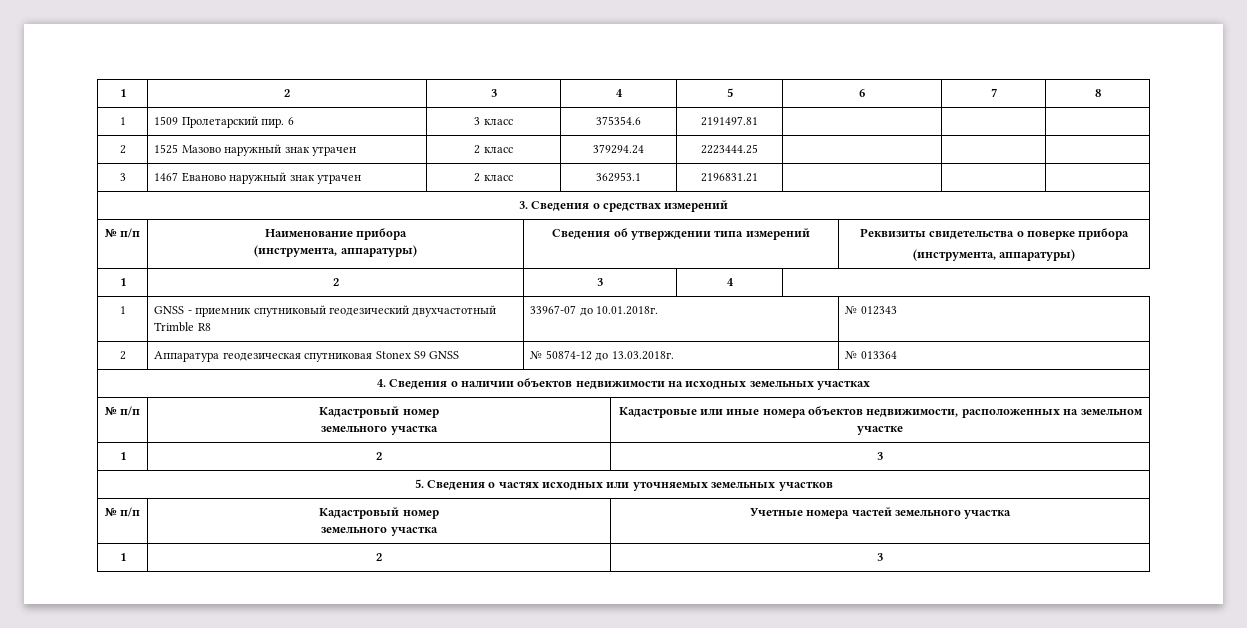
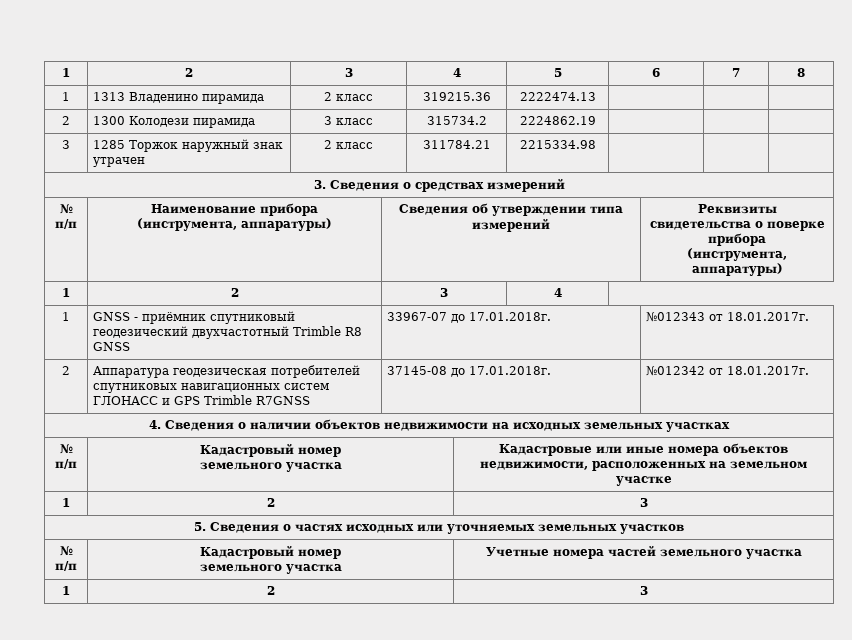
[154,116,294,128] [474,117,513,125] [596,116,641,125] [701,116,758,126] [119,145,126,154] [154,144,356,156] [474,145,513,154] [593,144,644,154] [701,144,758,154] [119,173,126,181] [154,172,361,184] [474,173,513,182] [596,172,641,182] [701,173,758,182] 1509 Пролетарский пир. 6 | 3 класс | 375354.6 | 2191497.81 | | | // 2 | 1525 Мазово наружный знак утрачен | 2 класс | 379294.24 | 2223444.25 | | | // 3 | 1467 Еваново наружный знак утрачен | 2 класс | 362953.1 | 2196831.21 -> [93,92,265,104] [324,92,373,101] [422,92,491,101] [519,92,596,101] [62,116,70,125] [93,116,256,128] [324,116,373,125] [426,116,487,125] [519,116,596,125] [62,140,70,149] [93,139,284,152] [93,157,146,167] [324,140,373,149] [422,140,491,149] [519,140,596,149] 1313 Владенино пирамида | 2 класс | 319215.36 | 2222474.13 | | | // 2 | 1300 Колодези пирамида | 3 класс | 315734.2 | 2224862.19 | | | // 3 | 1285 Торжок наружный знак утрачен | 2 класс | 311784.21 | 2215334.98
[195,307,252,317] приемник -> [142,312,207,324] приёмник
(211, 327) none -> [93,342,131,351] GNSS
[596,306,659,315] [845,306,897,315] 10.01.2018г. | № 012343 -> [469,312,552,321] [646,312,810,322] 17.01.2018г. | №012343 от 18.01.2017г.
[304,351,460,362] [530,350,674,361] [845,351,897,360] спутниковая Stonex S9 GNSS | № 50874-12 до 13.03.2018г. | № 013364 -> [271,365,361,378] [93,383,330,393] [93,395,311,405] [387,366,552,377] [646,366,810,376] потребителей спутниковых навигационных систем ГЛОНАСС и GPS Trimble R7GNSS | 37145-08 до 17.01.2018г. | №012342 от 18.01.2017г.

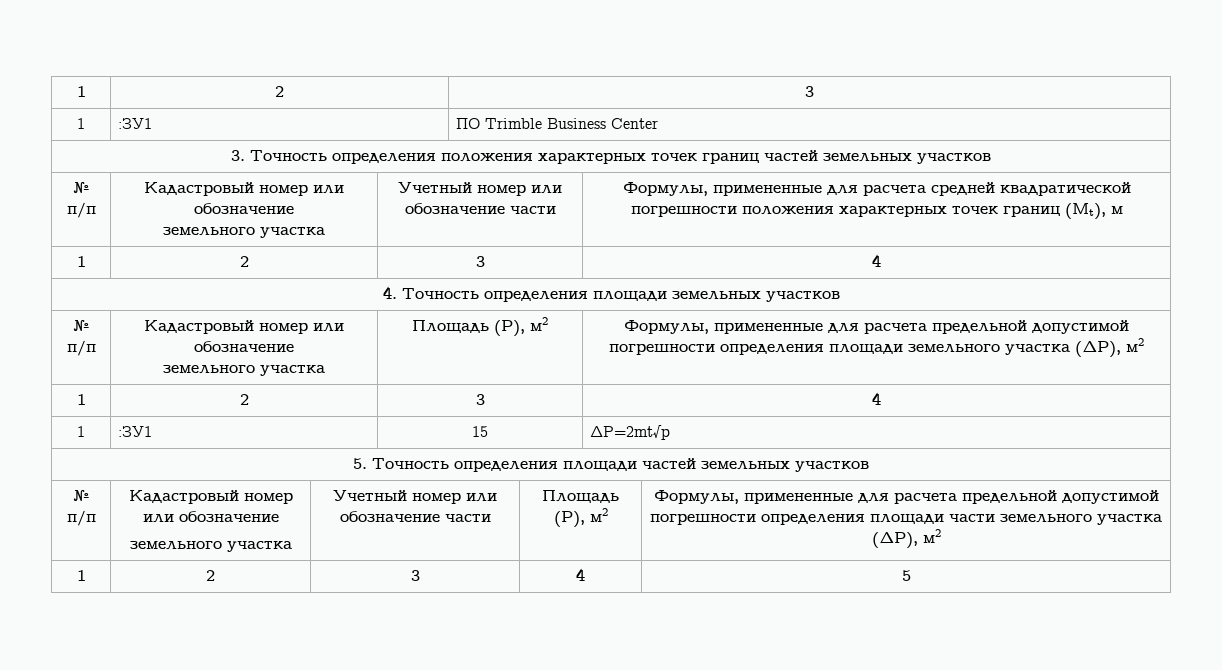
[62,68,70,77] [185,68,194,77] [344,68,353,77] [452,68,461,77] [553,68,562,77] [652,68,660,77] [732,68,740,77] [797,68,805,77] [62,92,70,101] [93,92,265,104] [324,92,373,101] [422,92,491,101] [519,92,596,101] [62,116,70,125] [93,116,256,128] [324,116,373,125] [426,116,487,125] [519,116,596,125] [62,140,70,149] [93,139,284,152] [93,157,146,167] [324,140,373,149] [422,140,491,149] [519,140,596,149] [313,178,565,192] [59,204,73,214] [55,219,77,229] [151,203,318,216] [137,218,332,231] [399,203,623,216] [472,218,550,232] [697,204,777,214] [649,221,825,231] [708,233,766,246] [687,248,787,261] [691,263,783,276] 1 | 2 | 3 | 4 | 5 | 6 | 7 | 8 // 1 | 1313 Владенино пирамида | 2 класс | 319215.36 | 2222474.13 | | | // 2 | 1300 Колодези пирамида | 3 класс | 315734.2 | 2224862.19 | | | // 3 | 1285 Торжок наружный знак утрачен | 2 класс | 311784.21 | 2215334.98 | | | // 3. Сведения о средствах измерений // № п/п | Наименование прибора // (инструмента, аппаратуры) | Сведения об утверждении типа измерений | Реквизиты свидетельства о поверке прибора // (инструмента, аппаратуры) -> [76,86,86,97] [275,86,284,97] [805,86,814,97] [77,118,85,129] [118,118,153,129] [456,118,659,129] [231,150,991,164] [72,181,90,194] [66,202,96,218] [144,182,344,196] [194,203,294,214] [163,227,325,238] [398,182,562,196] [404,203,556,214] [622,182,1131,196] [630,203,1123,220] [76,256,86,267] [239,256,249,267] [475,256,485,267] [872,254,881,267] [382,286,840,302] [72,319,90,332] [66,340,96,356] [144,320,344,334] [194,341,294,352] [163,365,325,376] [412,317,548,337] [624,320,1129,334] [609,338,1144,358] 1 | 2 | 3 // 1 | :ЗУ1 | ПО Trimble Business Center // 3. Точность определения положения характерных точек границ частей земельных участков // № п/п | Кадастровый номер или обозначение // земельного участка | Учетный номер или обозначение части | Формулы, примененные для расчета средней квадратической погрешности положения характерных точек границ (Мt), м // 1 | 2 | 3 | 4 // 4. Точность определения площади земельных участков // № п/п | Кадастровый номер или обозначение // земельного участка | Площадь (Р), м2 | Формулы, примененные для расчета предельной допустимой погрешности определения площади земельного участка (∆Р), м2
[93,311,296,324] [93,326,363,339] [93,342,131,351] [387,312,552,323] [646,312,810,322] [62,366,70,375] [93,365,361,378] [93,383,330,393] [93,395,311,405] [387,366,552,377] [646,366,810,376] [149,419,730,432] [59,444,73,454] [55,459,77,469] [200,443,341,457] [199,462,342,472] [498,443,788,456] [479,461,808,471] [615,476,672,486] [62,498,70,507] [266,498,275,507] [639,498,648,507] [194,522,684,534] [59,546,73,556] [55,561,77,571] [200,545,341,559] [199,564,342,574] [485,545,802,559] [62,586,70,595] [266,586,275,595] [639,586,648,595] GNSS - приёмник спутниковый геодезический двухчастотный Trimble R8 GNSS | 33967-07 до 17.01.2018г. | №012343 от 18.01.2017г. // 2 | Аппаратура геодезическая потребителей спутниковых навигационных систем ГЛОНАСС и GPS Trimble R7GNSS | 37145-08 до 17.01.2018г. | №012342 от 18.01.2017г. // 4. Сведения о наличии объектов недвижимости на исходных земельных участках // № п/п | Кадастровый номер // земельного участка | Кадастровые или иные номера объектов недвижимости, расположенных на земельном участке // 1 | 2 | 3 // 5. Сведения о частях исходных или уточняемых земельных участков // № п/п | Кадастровый номер // земельного участка | Учетные номера частей земельного участка // 1 | 2 | 3 -> [118,426,153,437] [472,426,488,437] [590,424,671,440] [353,458,869,472] [72,489,90,502] [66,510,96,526] [128,490,293,504] [142,511,279,523] [129,541,292,552] [333,490,497,504] [339,511,491,522] [542,490,619,503] [553,508,608,528] [653,490,1159,504] [650,514,1162,525] [871,529,941,549] [76,570,86,581] [206,570,215,581] [410,570,420,581] [576,568,585,581] [901,570,911,581] :ЗУ1 | 15 | ∆Р=2mt√p // 5. Точность определения площади частей земельных участков // № п/п | Кадастровый номер или обозначение // земельного участка | Учетный номер или обозначение части | Площадь (Р), м2 | Формулы, примененные для расчета предельной допустимой погрешности определения площади части земельного участка (∆Р), м2 // 1 | 2 | 3 | 4 | 5

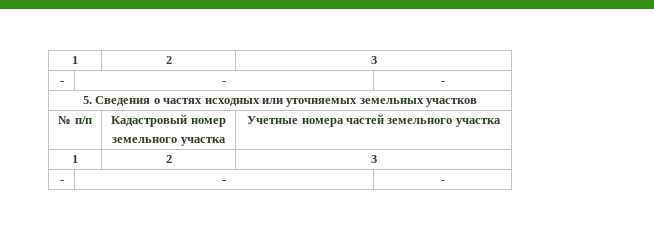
[76,86,86,97] [275,86,284,97] [805,86,814,97] [77,118,85,129] [118,118,153,129] [456,118,659,129] [231,150,991,164] [72,181,90,194] [66,202,96,218] [144,182,344,196] [194,203,294,214] [163,227,325,238] [398,182,562,196] [404,203,556,214] [622,182,1131,196] [630,203,1123,220] [76,256,86,267] [239,256,249,267] [475,256,485,267] [872,254,881,267] [382,286,840,302] [72,319,90,332] [66,340,96,356] [144,320,344,334] [194,341,294,352] [163,365,325,376] [412,317,548,337] [624,320,1129,334] [609,338,1144,358] [76,394,86,405] [239,394,249,405] [475,394,485,405] [872,392,881,405] [77,426,85,437] [118,426,153,437] [472,426,488,437] [590,424,671,440] [353,458,869,472] [72,489,90,502] [66,510,96,526] [128,490,293,504] [142,511,279,523] [129,541,292,552] [333,490,497,504] [339,511,491,522] [542,490,619,503] [553,508,608,528] [653,490,1159,504] [650,514,1162,525] [871,529,941,549] [76,570,86,581] [206,570,215,581] [410,570,420,581] [576,568,585,581] [901,570,911,581] 1 | 2 | 3 // 1 | :ЗУ1 | ПО Trimble Business Center // 3. Точность определения положения характерных точек границ частей земельных участков // № п/п | Кадастровый номер или обозначение // земельного участка | Учетный номер или обозначение части | Формулы, примененные для расчета средней квадратической погрешности положения характерных точек границ (Мt), м // 1 | 2 | 3 | 4 // 4. Точность определения площади земельных участков // № п/п | Кадастровый номер или обозначение // земельного участка | Площадь (Р), м2 | Формулы, примененные для расчета предельной допустимой погрешности определения площади земельного участка (∆Р), м2 // 1 | 2 | 3 | 4 // 1 | :ЗУ1 | 15 | ∆Р=2mt√p // 5. Точность определения площади частей земельных участков // № п/п | Кадастровый номер или обозначение // земельного участка | Учетный номер или обозначение части | Площадь (Р), м2 | Формулы, примененные для расчета предельной допустимой погрешности определения площади части земельного участка (∆Р), м2 // 1 | 2 | 3 | 4 | 5 -> [72,56,78,64] [165,56,172,64] [370,56,377,64] [59,81,64,84] [222,81,226,84] [440,81,445,84] [83,96,477,107] [58,115,92,124] [111,114,226,127] [112,137,226,146] [247,114,501,127] [72,155,78,163] [165,155,172,163] [370,155,377,163] [59,180,64,183] [222,180,226,183] [440,180,445,183] 1 | 2 | 3 // - | - | - // 5. Сведения о частях исходных или уточняемых земельных участков // № п/п | Кадастровый номер // земельного участка | Учетные номера частей земельного участка // 1 | 2 | 3 // - | - | -

